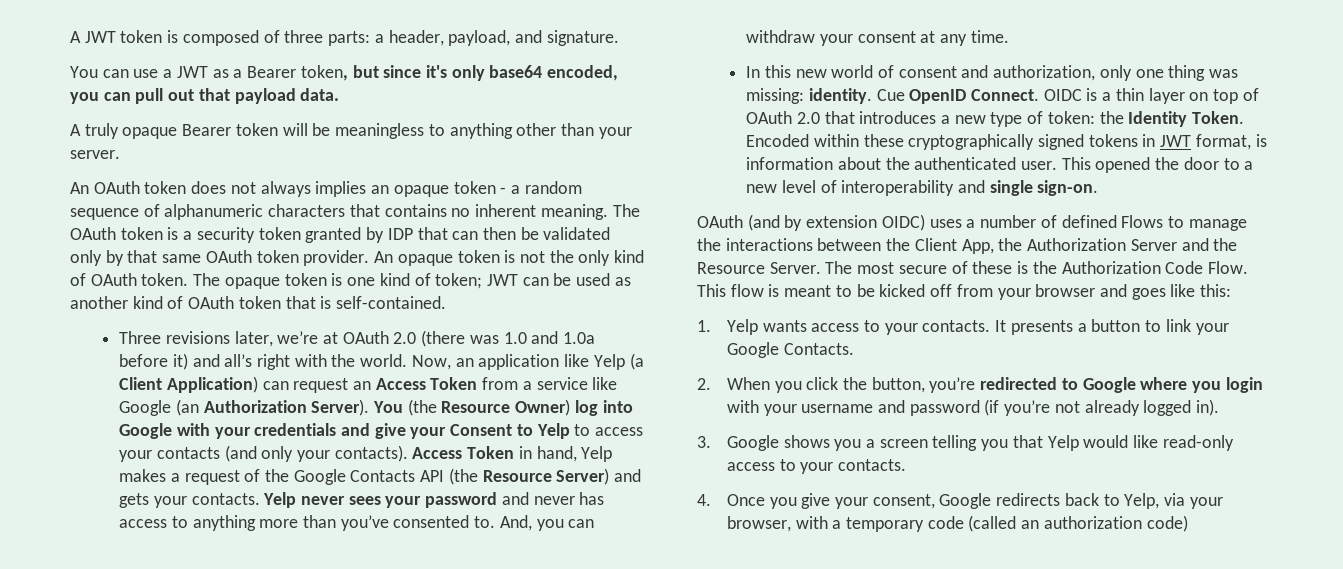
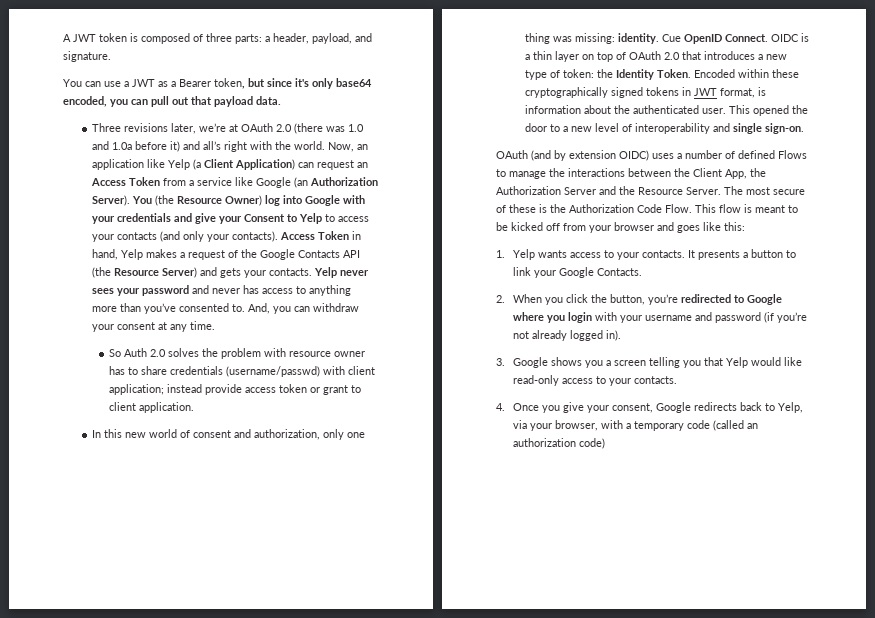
[70,123,632,139] [70,150,120,159] [70,181,582,197] [70,204,640,220] [70,227,611,243] [70,250,645,266] [70,273,631,289] [70,296,447,309] // A truly opaque Bearer token will be meaningless to anything other than your server. // An OAuth token does not always implies an opaque token - a random sequence of alphanumeric characters that contains no inherent meaning. The OAuth token is a security token granted by IDP that can then be validated only by that same OAuth token provider. An opaque token is not the only kind of OAuth token. The opaque token is one kind of token; JWT can be used as another kind of OAuth token that is self-contained. -> (281, 100) none
(1009, 36) none -> [108,348,365,359] [108,366,375,377] [108,384,361,395] [108,402,194,413] // So Auth 2.0 solves the problem with resource owner has to share credentials (username/passwd) with client application; instead provide access token or grant to client application.

